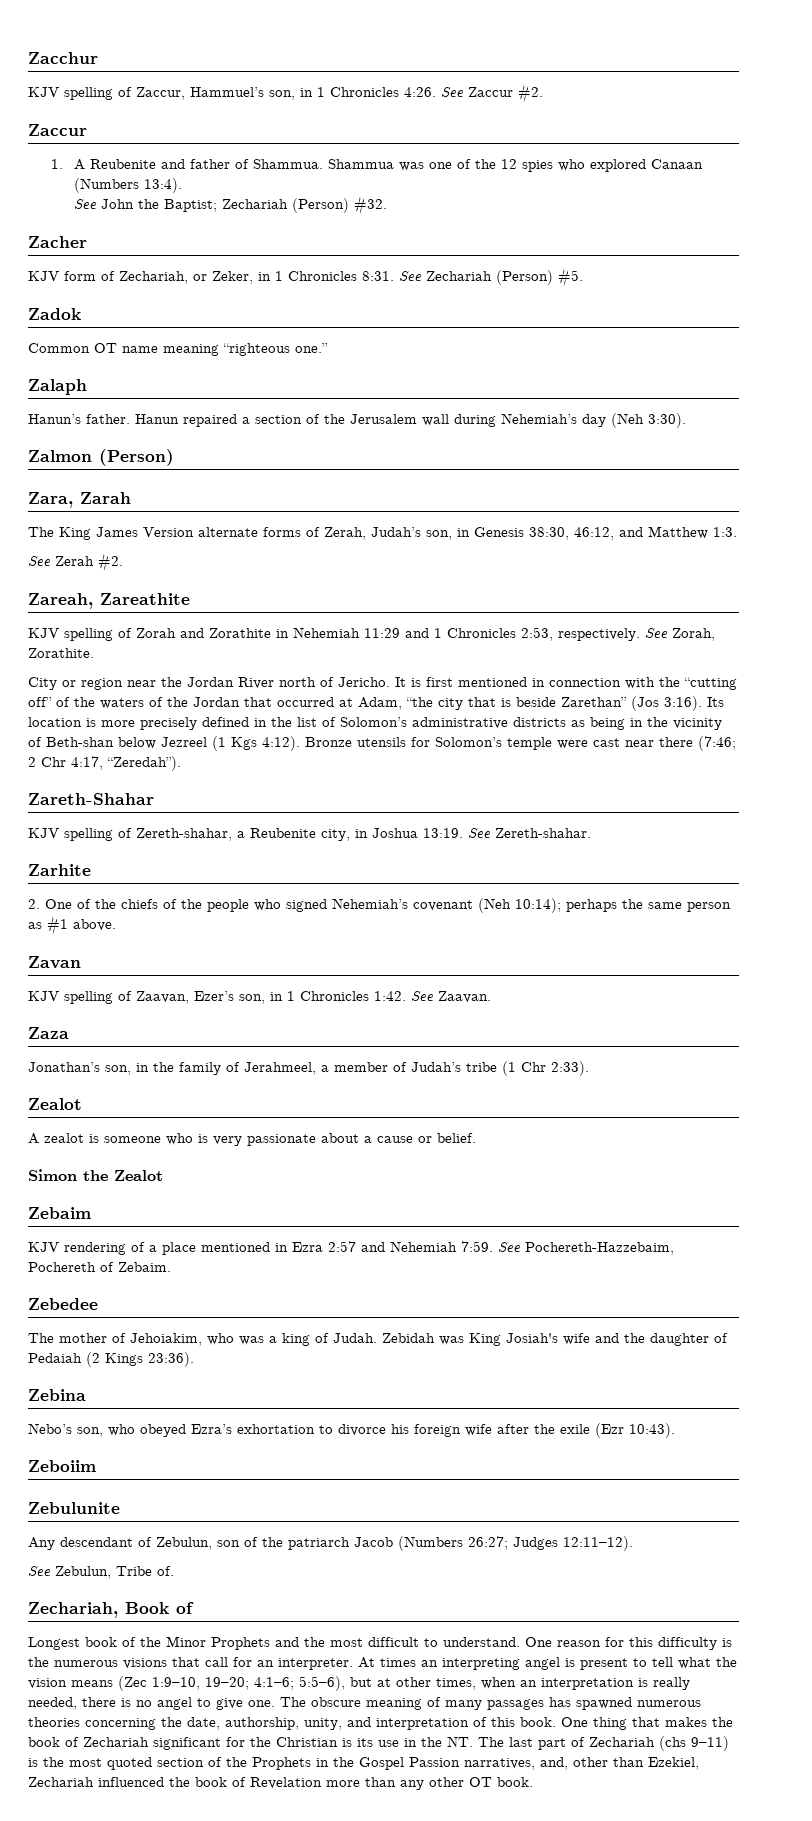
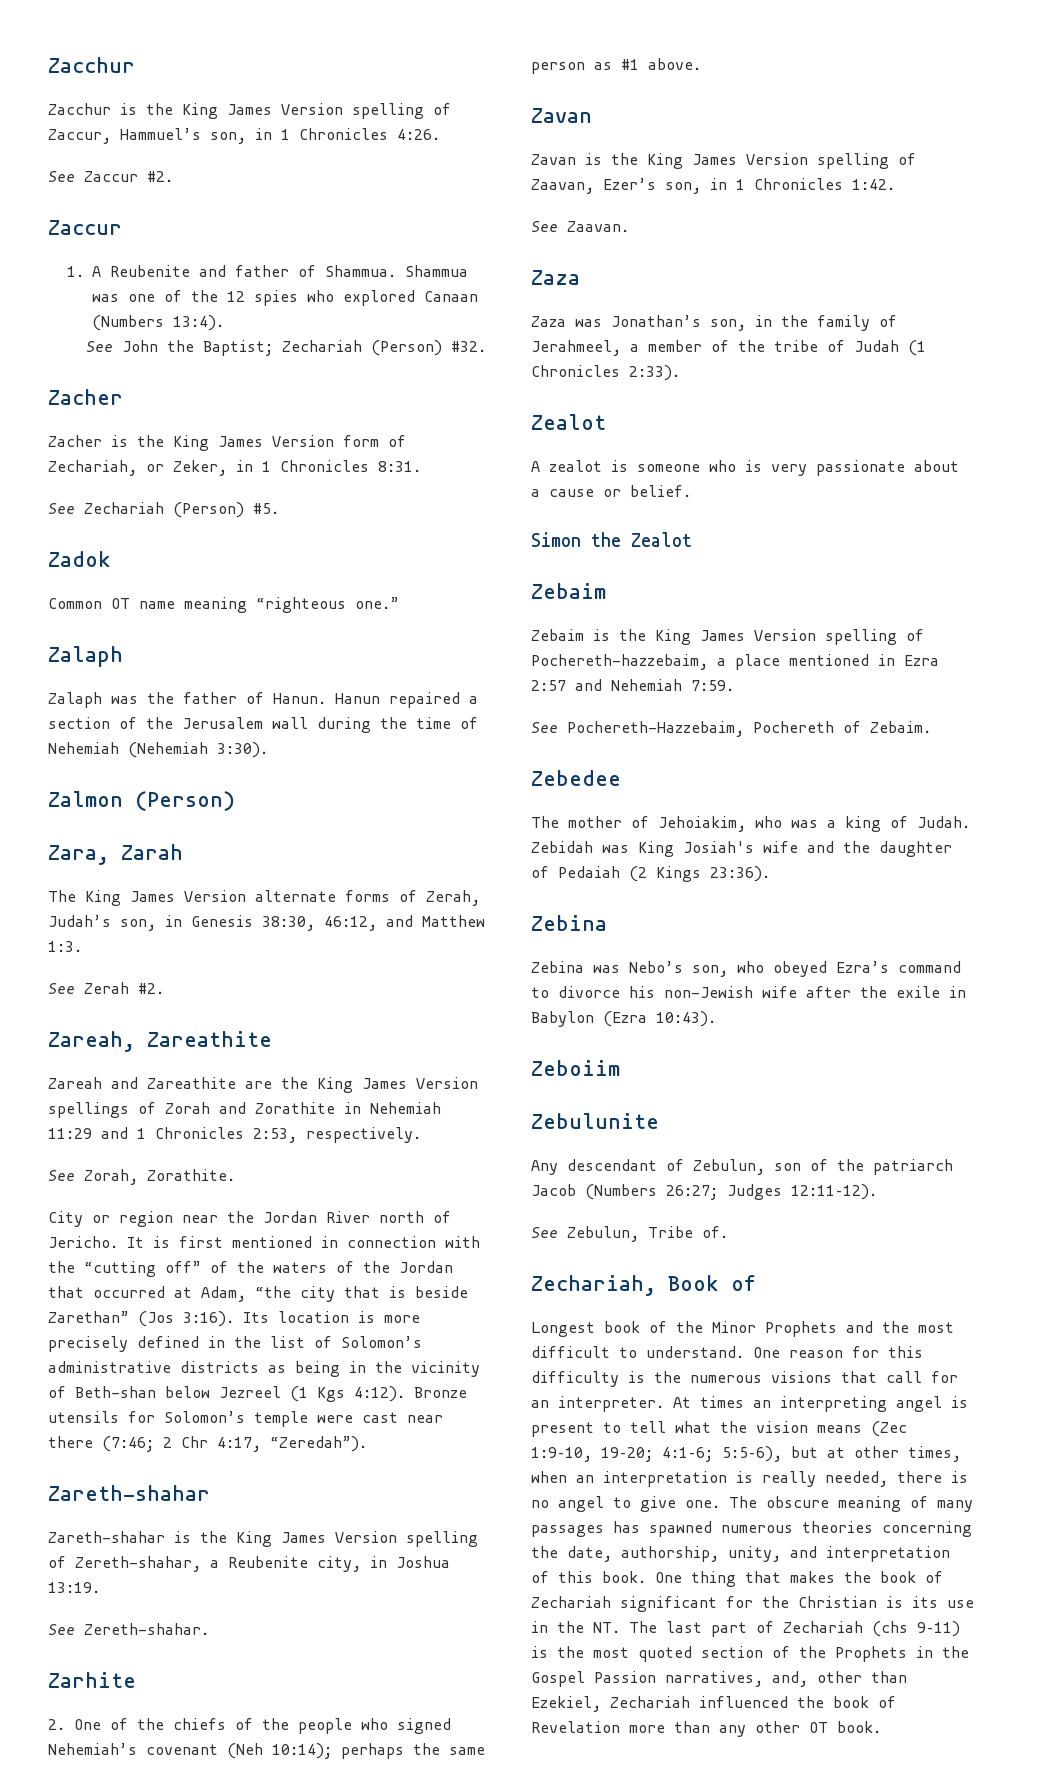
[28,87,59,97] KJV -> [48,103,343,119] Zacchur is the King James Version
(436, 92) none -> (440, 134) //
[28,271,59,281] KJV -> [48,435,334,451] Zacher is the King James Version
(394, 276) none -> (421, 466) //
[28,414,130,424] Hanun’s father. -> [48,692,326,708] Zalaph was the father of Hanun.
[501,413,644,428] Nehemiah’s day (Neh -> [380,717,478,729] [48,742,208,758] the time of Nehemiah (Nehemiah
[28,628,113,641] KJV spelling -> [48,1077,478,1093] [48,1102,129,1118] Zareah and Zareathite are the King James Version spellings
(640, 634) none -> (421, 1135) //
[28,793,154,805] [28,828,59,838] Zareth-Shahar // KJV -> [48,1485,210,1501] [48,1531,397,1547] Zareth-shahar // Zareth-shahar is the King James Version
(463, 833) none -> (100, 1587) //
[28,991,59,1001] KJV -> [531,153,808,169] Zavan is the King James Version
(406, 996) none -> (895, 184) //
(69, 1033) none -> [531,316,602,327] Zaza was
[411,1061,546,1076] Judah’s tribe (1 Chr -> [738,340,926,356] [531,365,620,377] the tribe of Judah (1 Chronicles
[28,1242,145,1255] KJV rendering of -> [531,629,924,645] [531,654,708,670] Zebaim is the King James Version spelling of Pochereth-hazzebaim,
(493, 1246) none -> (734, 685) //
(86, 1395) none -> [531,961,620,973] Zebina was
[237,1424,315,1434] exhortation -> [898,961,961,973] command
[414,1424,461,1437] foreign -> [664,986,753,998] non-Jewish
[595,1423,624,1438] (Ezr -> [949,986,966,998] [531,1011,647,1027] in Babylon (Ezra

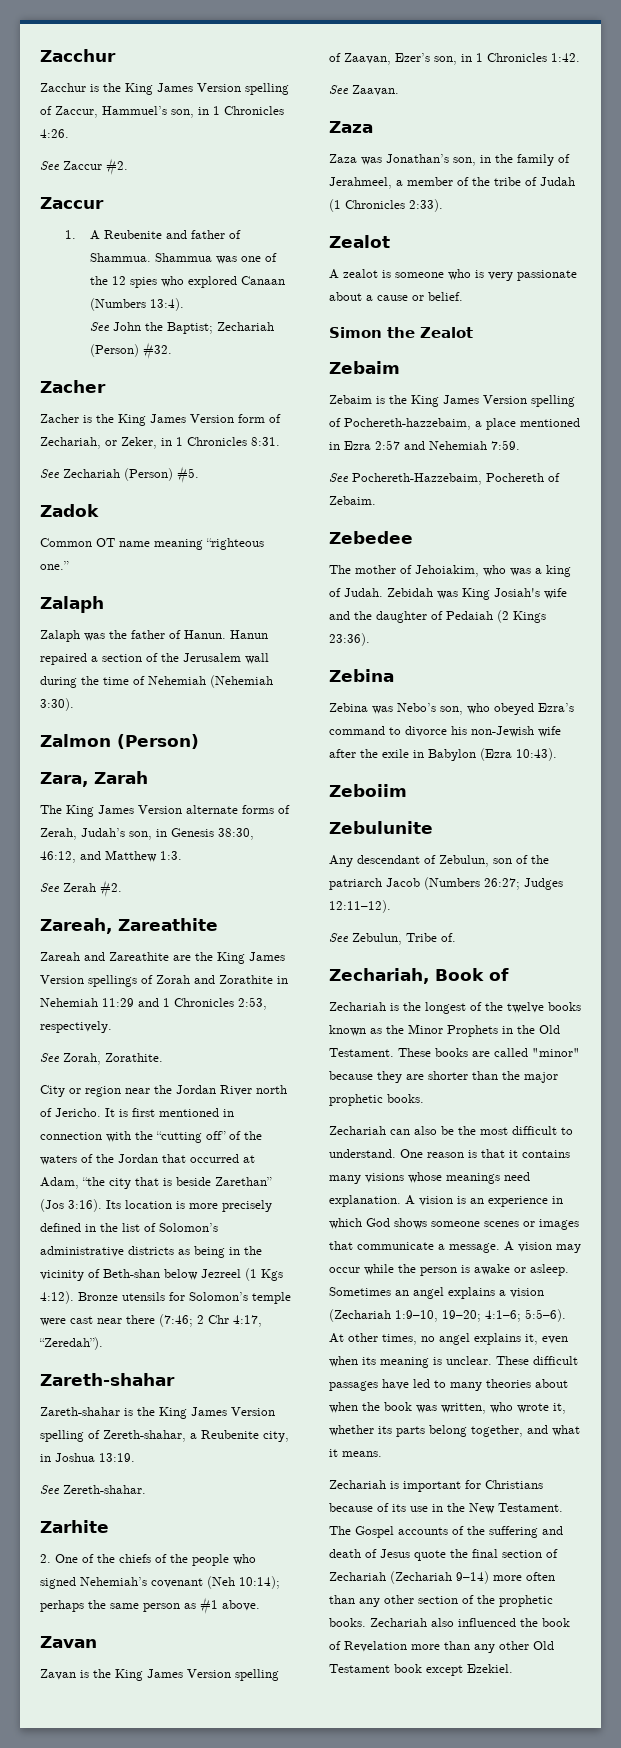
[531,1321,873,1337] Longest book of the Minor Prophets and -> [329,1002,581,1014] [329,1024,560,1037] [329,1048,580,1057] [329,1071,558,1083] [329,1094,424,1106] [329,1126,454,1135] Zechariah is the longest of the twelve books known as the Minor Prophets in the Old Testament. These books are called "minor" because they are shorter than the major prophetic books. // Zechariah can also be
[852,1346,923,1358] [531,1371,958,1387] [531,1396,968,1412] [531,1421,907,1437] [531,1446,961,1462] [531,1471,968,1487] [531,1496,973,1512] [531,1521,972,1537] [531,1546,950,1562] [531,1571,943,1587] [531,1596,974,1612] [531,1621,960,1637] [531,1646,969,1662] [531,1671,907,1687] [531,1696,690,1712] for this difficulty is the numerous visions that call for an interpreter. At times an interpreting angel is present to tell what the vision means (Zec 1:9–10, 19–20; 4:1–6; 5:5–6), but at other times, when an interpretation is really needed, there is no angel to give one. The obscure meaning of many passages has spawned numerous theories concerning the date, authorship, unity, and interpretation of this book. One thing that makes the book of Zechariah significant for the Christian is its use in the NT. The last part of Zechariah (chs 9–11) is the most quoted section of the Prophets in the Gospel Passion narratives, and, other than Ezekiel, Zechariah -> [468,1149,570,1158] [329,1172,530,1184] [329,1195,563,1207] [329,1218,579,1230] [329,1241,581,1253] [329,1264,569,1276] [329,1287,544,1299] [329,1309,566,1322] [329,1333,568,1345] [329,1356,578,1368] [329,1379,568,1391] [329,1402,566,1414] [329,1425,580,1437] [329,1449,382,1457] [329,1480,543,1492] [329,1503,563,1514] [329,1526,563,1538] [329,1549,558,1561] [329,1571,555,1584] [329,1595,553,1607] [329,1618,454,1627] is that it contains many visions whose meanings need explanation. A vision is an experience in which God shows someone scenes or images that communicate a message. A vision may occur while the person is awake or asleep. Sometimes an angel explains a vision (Zechariah 1:9–10, 19–20; 4:1–6; 5:5–6). At other times, no angel explains it, even when its meaning is unclear. These difficult passages have led to many theories about when the book was written, who wrote it, whether its parts belong together, and what it means. // Zechariah is important for Christians because of its use in the New Testament. The Gospel accounts of the suffering and death of Jesus quote the final section of Zechariah (Zechariah 9–14) more often than any other section of the prophetic books. Zechariah also
[809,1721,881,1733] OT book. -> [533,1641,554,1650] [329,1664,513,1676] Old Testament book except Ezekiel.

